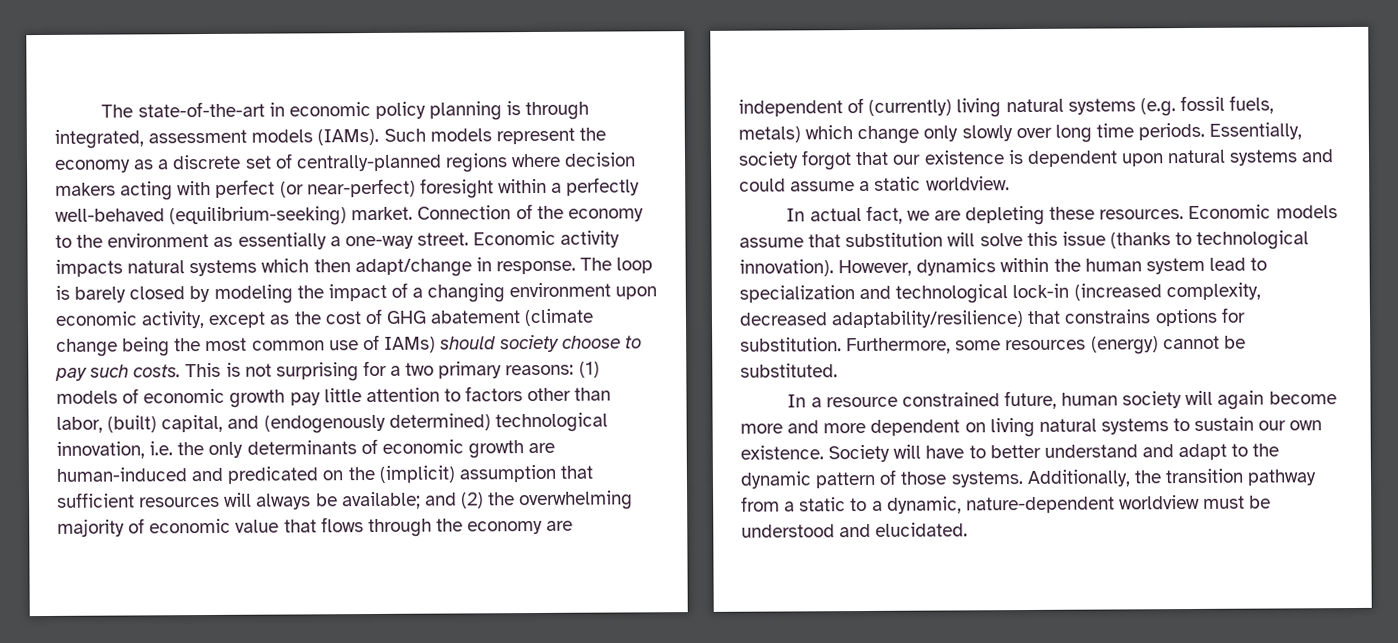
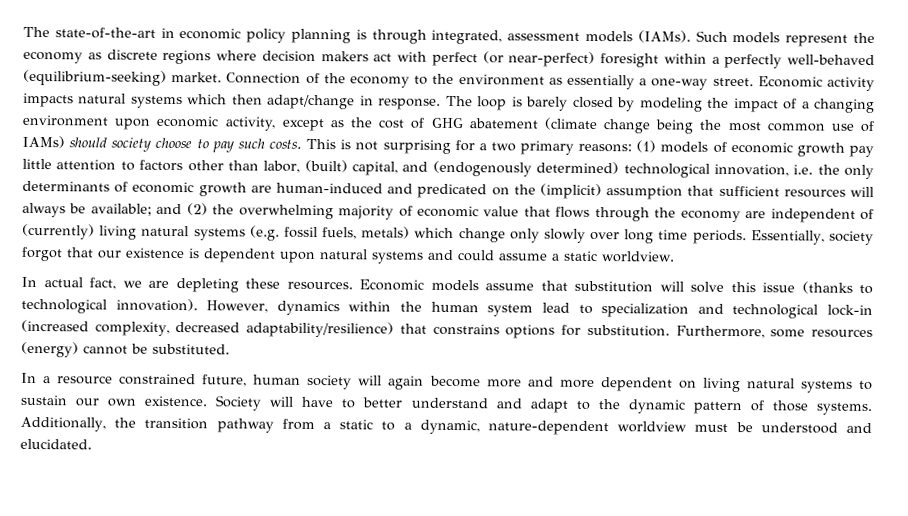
[157,153,442,172] a discrete set of centrally-planned -> [106,49,158,60] discrete
[120,181,174,201] acting -> [373,53,393,62] act

